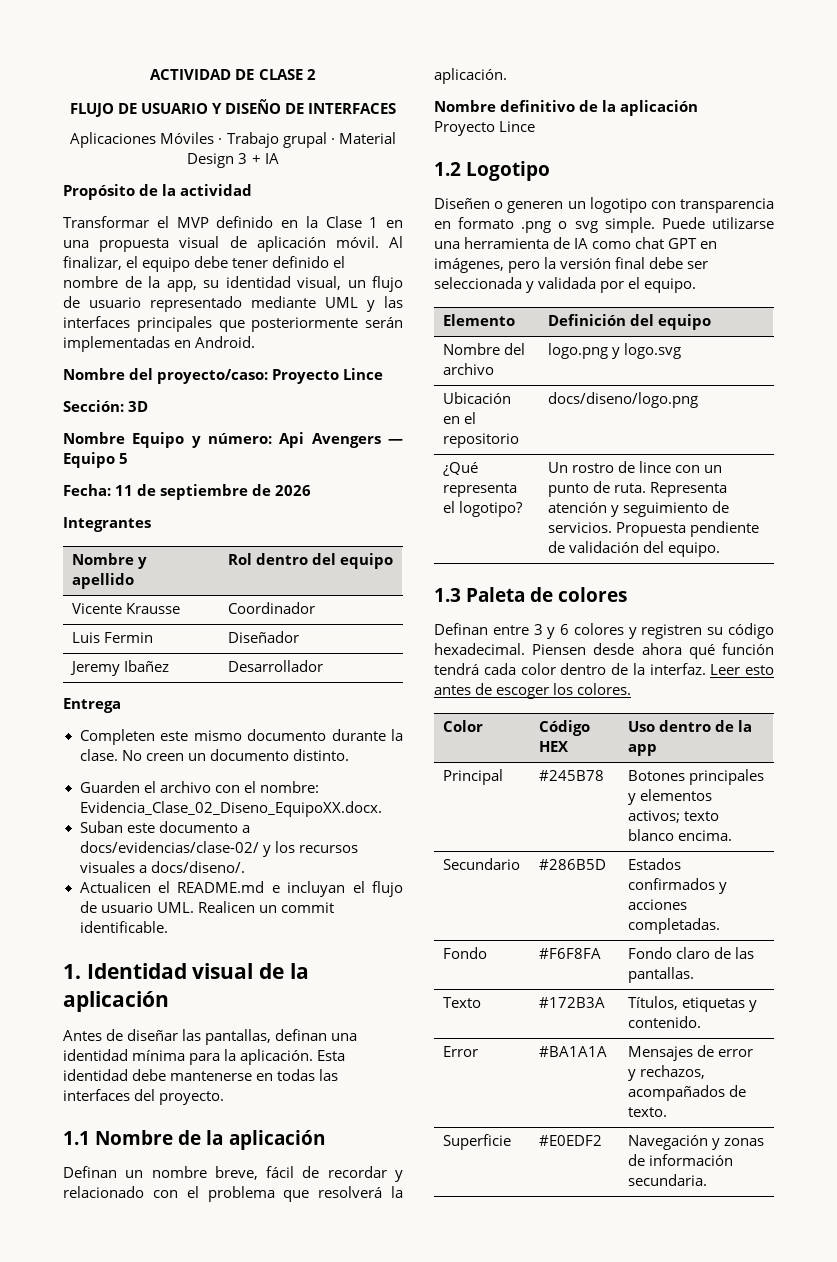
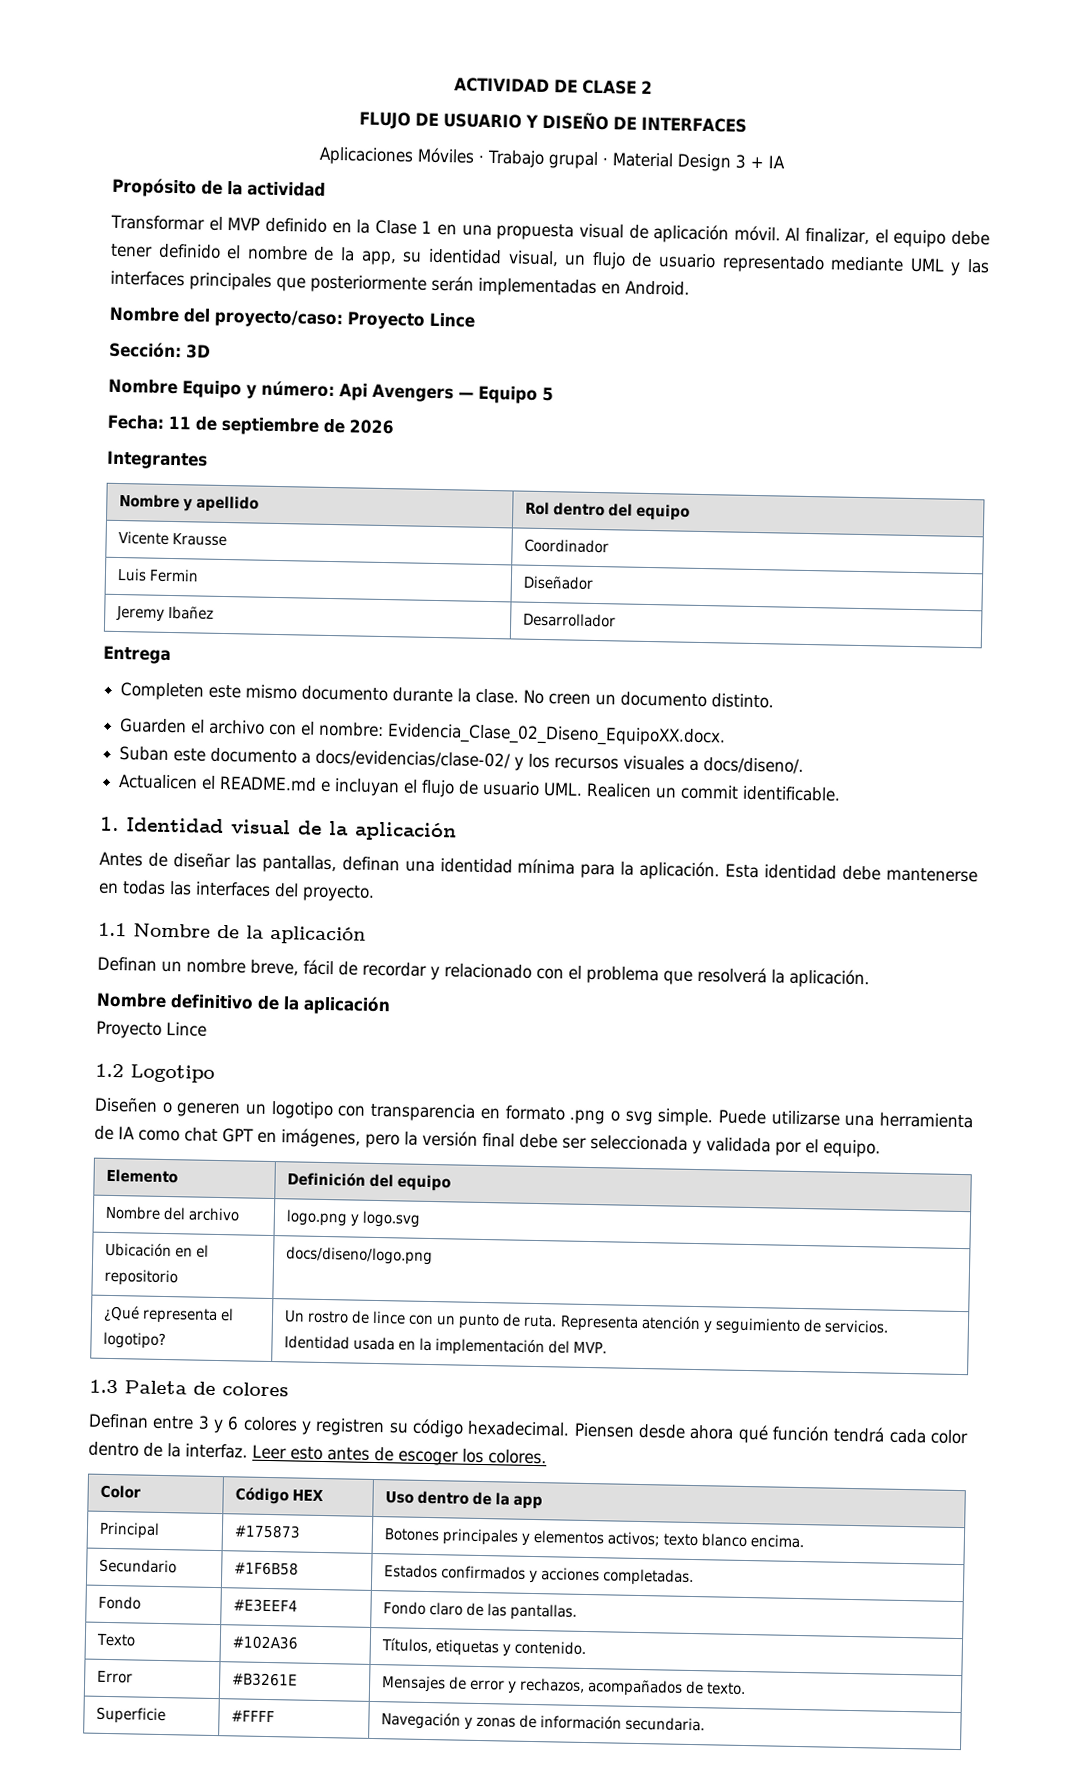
[616,521,760,537] [548,541,721,557] Propuesta pendiente de validación del equipo. -> [284,1335,608,1357] Identidad usada en la implementación del MVP.
[539,770,605,781] #245B78 -> [234,1524,302,1539] #175873
[539,859,607,870] #286B5D -> [234,1561,300,1576] #1F6B58
[539,948,602,959] #F6F8FA -> [233,1598,299,1613] #E3EEF4
[539,997,606,1008] #172B3A -> [232,1635,299,1650] #102A36
[539,1046,608,1057] #BA1A1A -> [232,1672,299,1687] #B3261E
[539,1135,603,1146] #E0EDF2 -> [231,1710,276,1723] #FFFF

